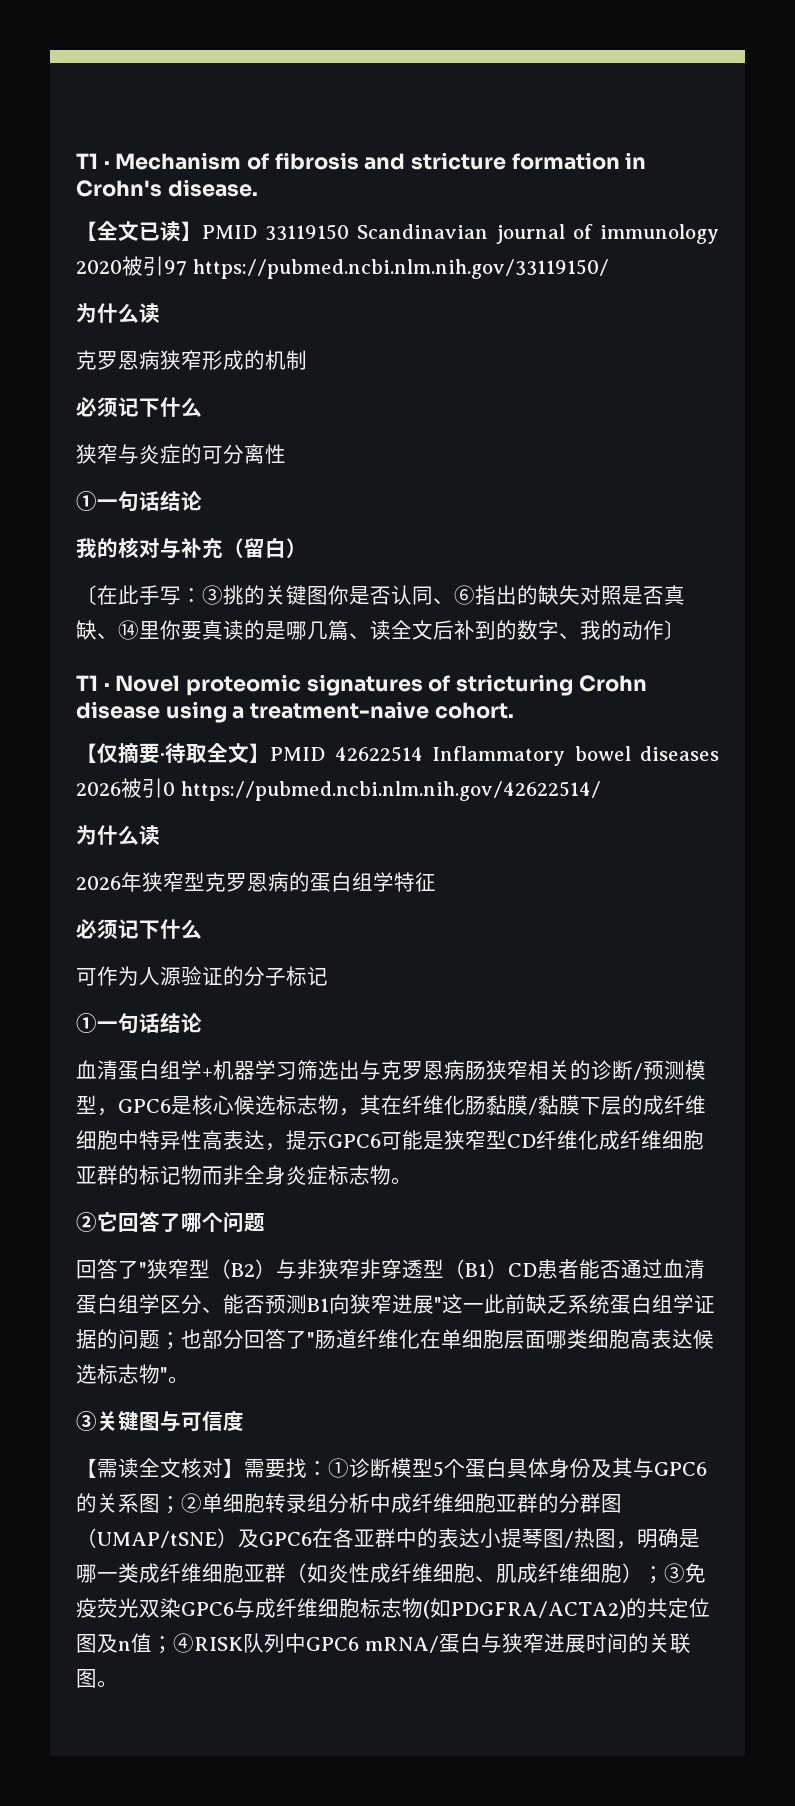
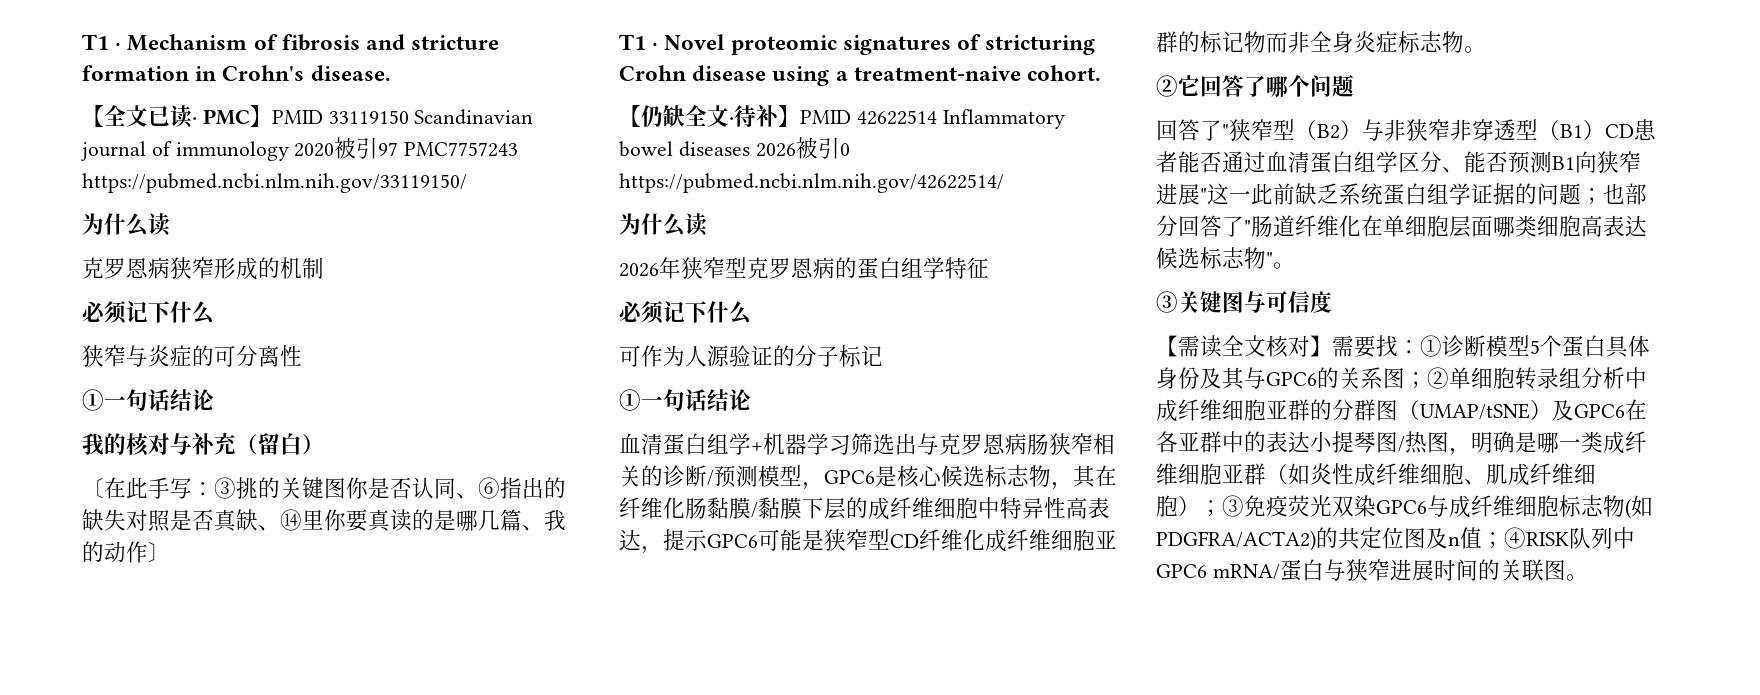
(181, 231) none -> [192,109,250,125] · PMC
(187, 268) none -> [404,142,519,157] PMC7757243
[370,620,580,640] 读全文后补到的数字、 -> (544, 528) none
[97,743,249,764] 仅摘要·待取全文 -> [641,105,779,127] 仍缺全文·待补

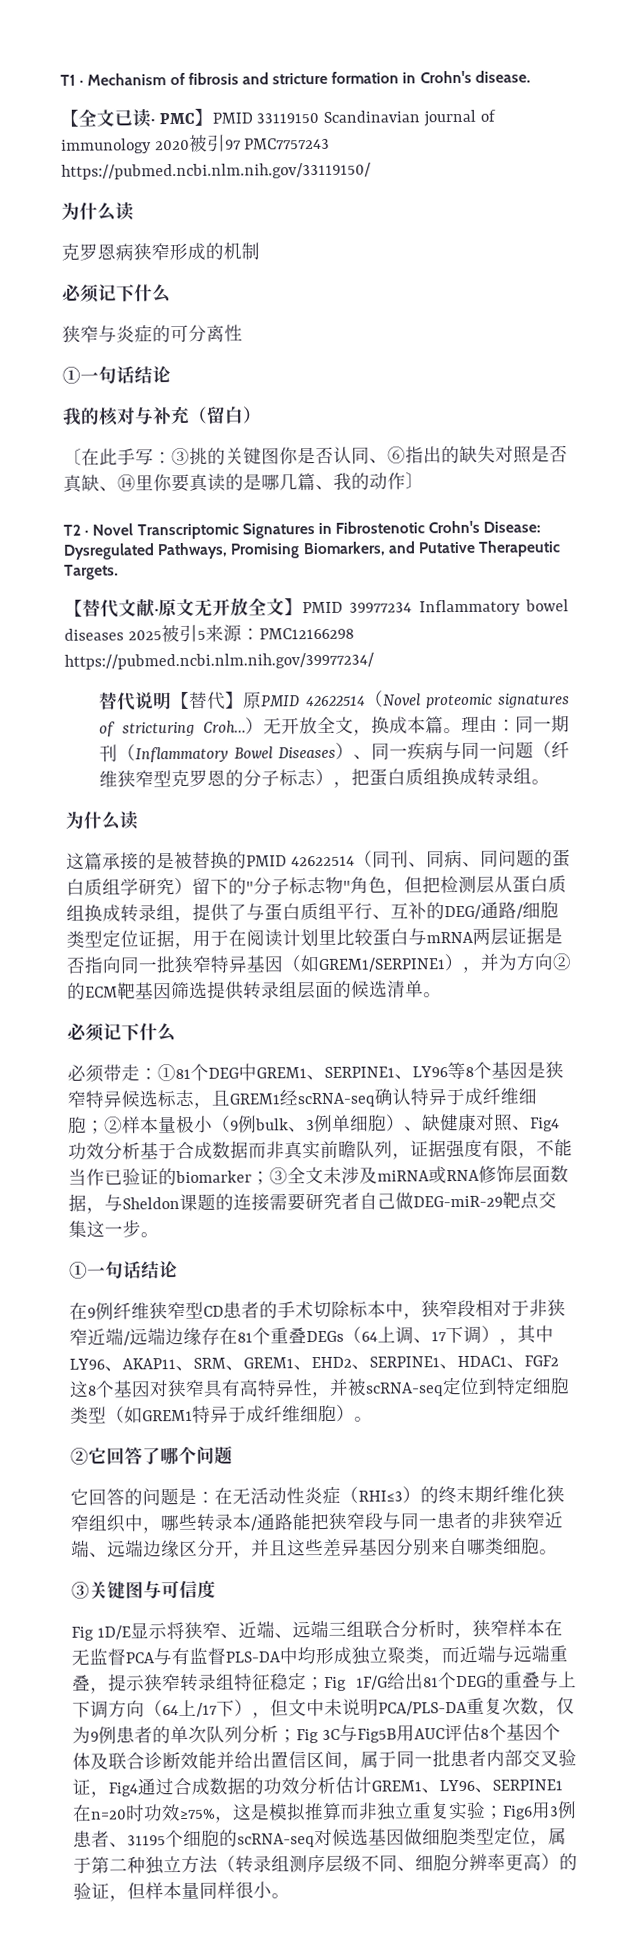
[619,34,646,50] T1 -> [63,524,81,536] T2
[730,34,1096,55] [619,65,1102,86] [619,105,1065,129] [619,137,850,159] [619,173,1004,193] [619,213,708,237] [619,257,989,280] [619,301,752,325] [619,345,883,367] [619,389,751,411] [619,433,1115,456] [619,465,1117,490] [619,497,1110,520] [619,529,1117,554] [1156,31,1464,53] proteomic signatures of stricturing Crohn disease using a treatment-naive cohort. // 【仍缺全文·待补】PMID 42622514 Inflammatory bowel diseases 2026被引0 https://pubmed.ncbi.nlm.nih.gov/42622514/ // 为什么读 // 2026年狭窄型克罗恩病的蛋白组学特征 // 必须记下什么 // 可作为人源验证的分子标记 // ①一句话结论 // 血清蛋白组学+机器学习筛选出与克罗恩病肠狭窄相关的诊断/预测模型，GPC6是核心候选标志物，其在纤维化肠黏膜/黏膜下层的成纤维细胞中特异性高表达，提示GPC6可能是狭窄型CD纤维化成纤维细胞亚群的标记物而非全身炎症标志物 -> [136,520,542,540] [63,540,562,560] [64,564,119,580] [64,597,569,618] [64,624,354,643] [64,652,374,670] [99,690,570,711] [99,715,570,737] [99,741,570,763] [99,767,551,788] [65,810,138,830] [66,849,571,871] [66,875,567,897] [66,901,559,924] [66,926,563,950] [66,953,572,974] [67,980,442,1000] [67,1022,177,1042] [67,1061,564,1083] [67,1087,537,1109] [68,1113,560,1134] [68,1139,573,1160] [68,1165,569,1186] [68,1191,557,1214] [68,1219,159,1238] [69,1260,178,1280] [69,1299,566,1320] [69,1324,554,1346] [69,1355,559,1372] [69,1376,570,1399] [70,1404,355,1424] Transcriptomic Signatures in Fibrostenotic Crohn's Disease: Dysregulated Pathways, Promising Biomarkers, and Putative Therapeutic Targets. // 【替代文献·原文无开放全文】PMID 39977234 Inflammatory bowel diseases 2025被引5来源：PMC12166298 https://pubmed.ncbi.nlm.nih.gov/39977234/ // 替代说明【替代】原PMID 42622514（Novel proteomic signatures of stricturing Croh…）无开放全文，换成本篇。理由：同一期刊（Inflammatory Bowel Diseases）、同一疾病与同一问题（纤维狭窄型克罗恩的分子标志），把蛋白质组换成转录组。 // 为什么读 // 这篇承接的是被替换的PMID 42622514（同刊、同病、同问题的蛋白质组学研究）留下的"分子标志物"角色，但把检测层从蛋白质组换成转录组，提供了与蛋白质组平行、互补的DEG/通路/细胞类型定位证据，用于在阅读计划里比较蛋白与mRNA两层证据是否指向同一批狭窄特异基因（如GREM1/SERPINE1），并为方向②的ECM靶基因筛选提供转录组层面的候选清单。 // 必须记下什么 // 必须带走：①81个DEG中GREM1、SERPINE1、LY96等8个基因是狭窄特异候选标志，且GREM1经scRNA-seq确认特异于成纤维细胞；②样本量极小（9例bulk、3例单细胞）、缺健康对照、Fig4功效分析基于合成数据而非真实前瞻队列，证据强度有限，不能当作已验证的biomarker；③全文未涉及miRNA或RNA修饰层面数据，与Sheldon课题的连接需要研究者自己做DEG-miR-29靶点交集这一步。 // ①一句话结论 // 在9例纤维狭窄型CD患者的手术切除标本中，狭窄段相对于非狭窄近端/远端边缘存在81个重叠DEGs（64上调、17下调），其中LY96、AKAP11、SRM、GREM1、EHD2、SERPINE1、HDAC1、FGF2这8个基因对狭窄具有高特异性，并被scRNA-seq定位到特定细胞类型（如GREM1特异于成纤维细胞）
[1156,119,1656,141] [1156,151,1641,174] [1156,183,1647,206] [1156,215,1647,238] [1156,247,1273,269] 回答了"狭窄型（B2）与非狭窄非穿透型（B1）CD患者能否通过血清蛋白组学区分、能否预测B1向狭窄进展"这一此前缺乏系统蛋白组学证据的问题；也部分回答了"肠道纤维化在单细胞层面哪类细胞高表达候选标志物" -> [70,1485,565,1506] [70,1511,563,1534] [71,1537,540,1559] 它回答的问题是：在无活动性炎症（RHI≤3）的终末期纤维化狭窄组织中，哪些转录本/通路能把狭窄段与同一患者的非狭窄近端、远端边缘区分开，并且这些差异基因分别来自哪类细胞
[1156,335,1650,358] [1156,367,1647,390] [1156,399,1647,422] [1156,431,1647,456] [1156,463,1596,486] [1156,495,1653,519] [1156,527,1635,551] [1156,559,1566,582] 【需读全文核对】需要找：①诊断模型5个蛋白具体身份及其与GPC6的关系图；②单细胞转录组分析中成纤维细胞亚群的分群图（UMAP/tSNE）及GPC6在各亚群中的表达小提琴图/热图，明确是哪一类成纤维细胞亚群（如炎性成纤维细胞、肌成纤维细胞）；③免疫荧光双染GPC6与成纤维细胞标志物(如PDGFRA/ACTA2)的共定位图及n值；④RISK队列中GPC6 mRNA/蛋白与狭窄进展时间的关联图 -> [71,1619,563,1641] [71,1644,568,1666] [72,1671,577,1694] [72,1697,575,1719] [72,1723,561,1744] [72,1749,577,1770] [72,1776,563,1798] [72,1801,577,1823] [73,1826,567,1848] [73,1853,578,1875] [73,1881,272,1902] Fig 1D/E显示将狭窄、近端、远端三组联合分析时，狭窄样本在无监督PCA与有监督PLS-DA中均形成独立聚类，而近端与远端重叠，提示狭窄转录组特征稳定；Fig 1F/G给出81个DEG的重叠与上下调方向（64上/17下），但文中未说明PCA/PLS-DA重复次数，仅为9例患者的单次队列分析；Fig 3C与Fig5B用AUC评估8个基因个体及联合诊断效能并给出置信区间，属于同一批患者内部交叉验证，Fig4通过合成数据的功效分析估计GREM1、LY96、SERPINE1在n=20时功效≥75%，这是模拟推算而非独立重复实验；Fig6用3例患者、31195个细胞的scRNA-seq对候选基因做细胞类型定位，属于第二种独立方法（转录组测序层级不同、细胞分辨率更高）的验证，但样本量同样很小

